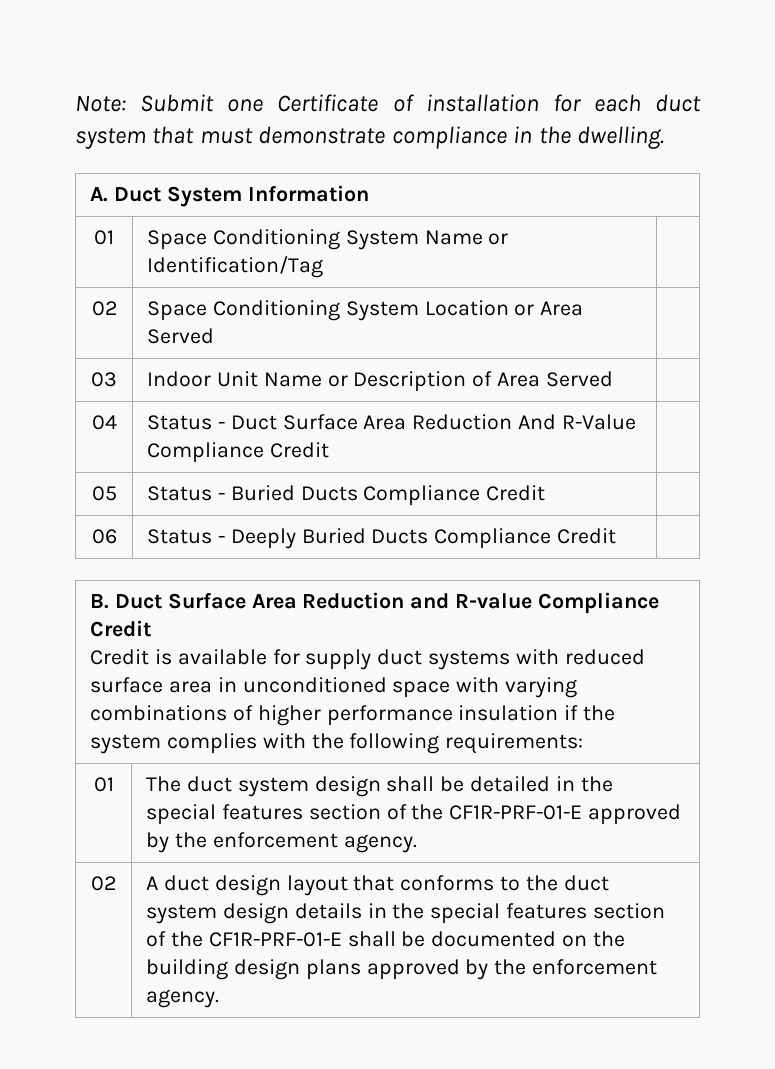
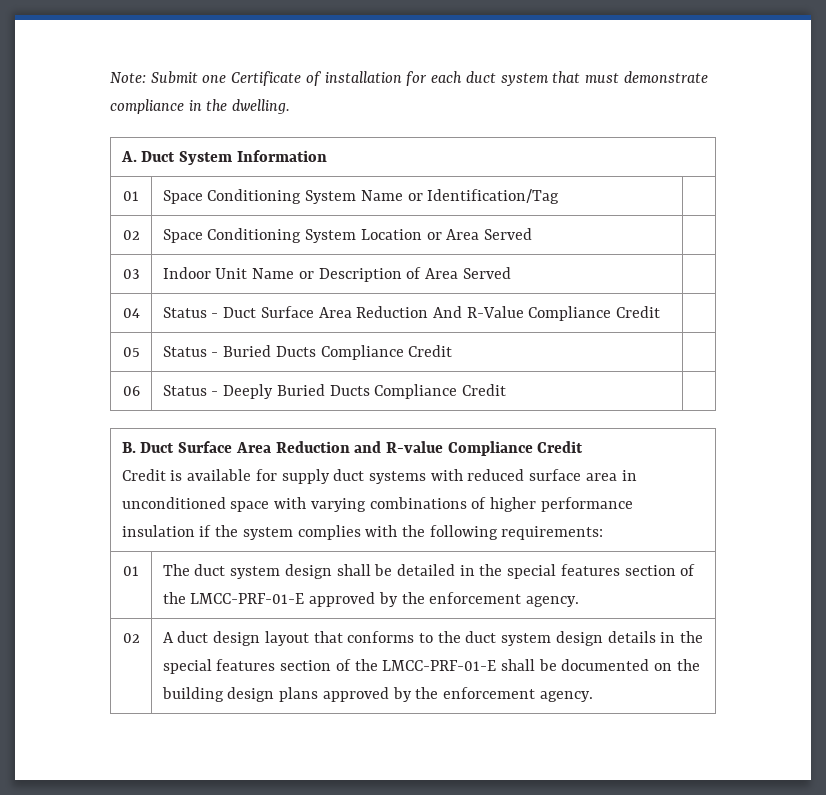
[449,805,583,820] CF1R-PRF-01-E -> [190,593,305,604] LMCC-PRF-01-E
[208,932,342,947] CF1R-PRF-01-E -> [382,660,497,671] LMCC-PRF-01-E

